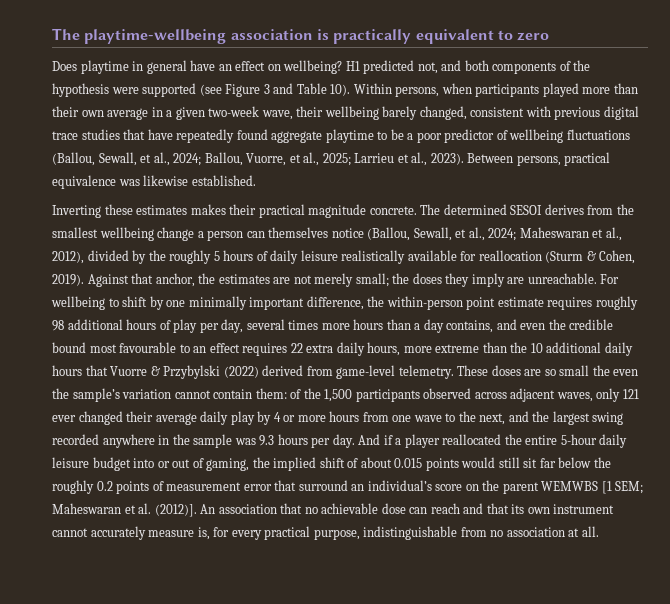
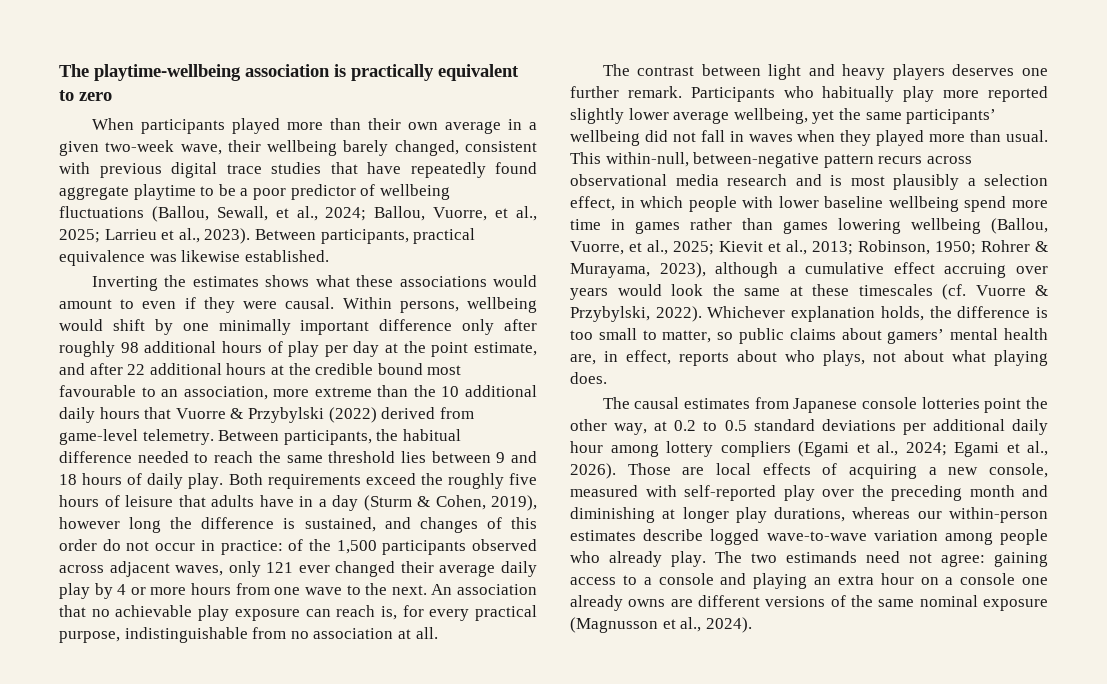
[52,60,591,74] [52,83,472,97] Does playtime in general have an effect on wellbeing? H1 predicted not, and both components of the hypothesis were supported (see Figure 3 and Table 10). Within persons, when -> [91,118,134,130] When
[516,155,561,166] persons, -> [320,229,409,244] participants,
[104,204,634,218] [52,227,622,241] [52,250,636,264] [52,273,620,287] [51,296,119,310] these estimates makes their practical magnitude concrete. The determined SESOI derives from the smallest wellbeing change a person can themselves notice (Ballou, Sewall, et al., 2024; Maheswaran et al., 2012), divided by the roughly 5 hours of daily leisure realistically available for reallocation (Sturm & Cohen, 2019). Against that anchor, the estimates are not merely small; the doses they imply are unreachable. For wellbeing to -> [164,275,537,287] [59,297,537,313] [59,319,103,331] the estimates shows what these associations would amount to even if they were causal. Within persons, wellbeing would
[306,296,593,310] difference, the within-person point estimate requires -> [379,319,537,335] difference only after
[221,319,546,333] day, several times more hours than a day contains, and even -> [353,341,537,357] [59,363,284,375] day at the point estimate, and after 22 additional hours at
[209,342,401,356] effect requires 22 extra daily hours, -> [183,386,268,400] association,
[457,365,639,376] [52,388,287,402] These doses are so small the even the sample’s variation cannot contain them: -> [218,429,461,445] [59,451,537,463] [59,473,537,489] [59,495,537,511] [59,517,537,533] [59,539,283,555] Between participants, the habitual difference needed to reach the same threshold lies between 9 and 18 hours of daily play. Both requirements exceed the roughly five hours of leisure that adults have in a day (Sturm & Cohen, 2019), however long the difference is sustained, and changes of this order do not occur in practice:
[479,411,624,425] [52,434,628,448] [52,457,611,471] [52,480,644,494] [52,503,197,517] next, and the largest swing recorded anywhere in the sample was 9.3 hours per day. And if a player reallocated the entire 5-hour daily leisure budget into or out of gaming, the implied shift of about 0.015 points would still sit far below the roughly 0.2 points of measurement error that surround an individual’s score on the parent WEMWBS [1 SEM; Maheswaran et al. (2012)]. -> [391,585,427,595] next.
[381,503,615,514] [52,526,195,540] dose can reach and that its own instrument cannot accurately measure -> [198,605,376,621] play exposure can reach
(599, 531) none -> [602,64,1048,80] [570,86,1048,102] [570,108,997,124] [570,130,1048,146] [570,152,972,168] [570,174,1048,190] [570,196,1048,212] [570,218,1048,234] [570,240,1048,255] [570,262,1048,278] [570,284,1048,300] [570,306,1048,322] [570,328,1048,344] [570,350,1048,366] [570,372,607,384] [602,397,1048,413] [570,419,1048,435] [570,441,1048,457] [570,463,1048,479] [570,485,1048,501] [570,507,1048,523] [570,529,1048,545] [570,551,1048,567] [570,573,1048,589] [570,595,1048,611] [570,617,752,633] // The contrast between light and heavy players deserves one further remark. Participants who habitually play more reported slightly lower average wellbeing, yet the same participants’ wellbeing did not fall in waves when they played more than usual. This within-null, between-negative pattern recurs across observational media research and is most plausibly a selection effect, in which people with lower baseline wellbeing spend more time in games rather than games lowering wellbeing (Ballou, Vuorre, et al., 2025; Kievit et al., 2013; Robinson, 1950; Rohrer & Murayama, 2023), although a cumulative effect accruing over years would look the same at these timescales (cf. Vuorre & Przybylski, 2022). Whichever explanation holds, the difference is too small to matter, so public claims about gamers’ mental health are, in effect, reports about who plays, not about what playing does. // The causal estimates from Japanese console lotteries point the other way, at 0.2 to 0.5 standard deviations per additional daily hour among lottery compliers (Egami et al., 2024; Egami et al., 2026). Those are local effects of acquiring a new console, measured with self-reported play over the preceding month and diminishing at longer play durations, whereas our within-person estimates describe logged wave-to-wave variation among people who already play. The two estimands need not agree: gaining access to a console and playing an extra hour on a console one already owns are different versions of the same nominal exposure (Magnusson et al., 2024).

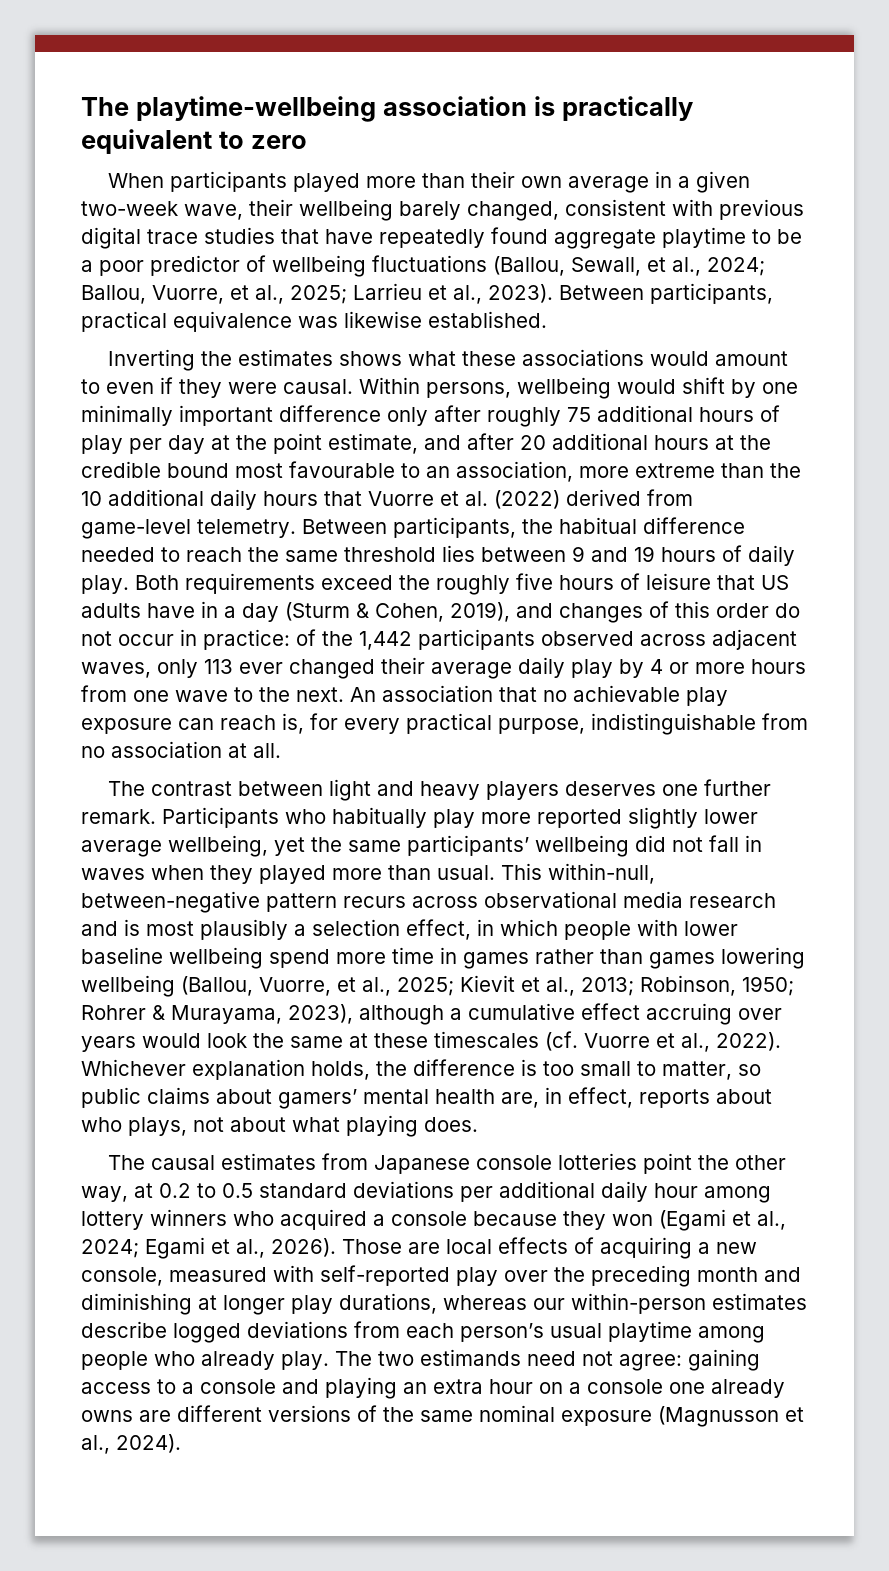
[120,342,139,353] 98 -> [567,407,591,422] 75
[127,364,146,375] 22 -> [520,435,546,450] 20
[230,407,324,423] & Przybylski -> [440,491,488,506] et al.
[59,474,77,485] 18 -> [634,546,655,562] 19
(206, 501) none -> [761,575,789,590] US
[59,517,376,533] however long the difference is sustained, -> (510, 612) none
[336,540,377,554] 1,500 -> [359,631,412,650] 1,442
[266,562,294,573] 121 -> [204,659,233,674] 113
[1035,285,1048,296] [570,306,650,322] & Przybylski, -> [656,1033,710,1052] et al.,
[720,441,791,457] compliers -> [150,1209,653,1230] winners who acquired a console because they won
[766,530,938,541] wave-to-wave variation -> [247,1321,692,1342] deviations from each person’s usual playtime

